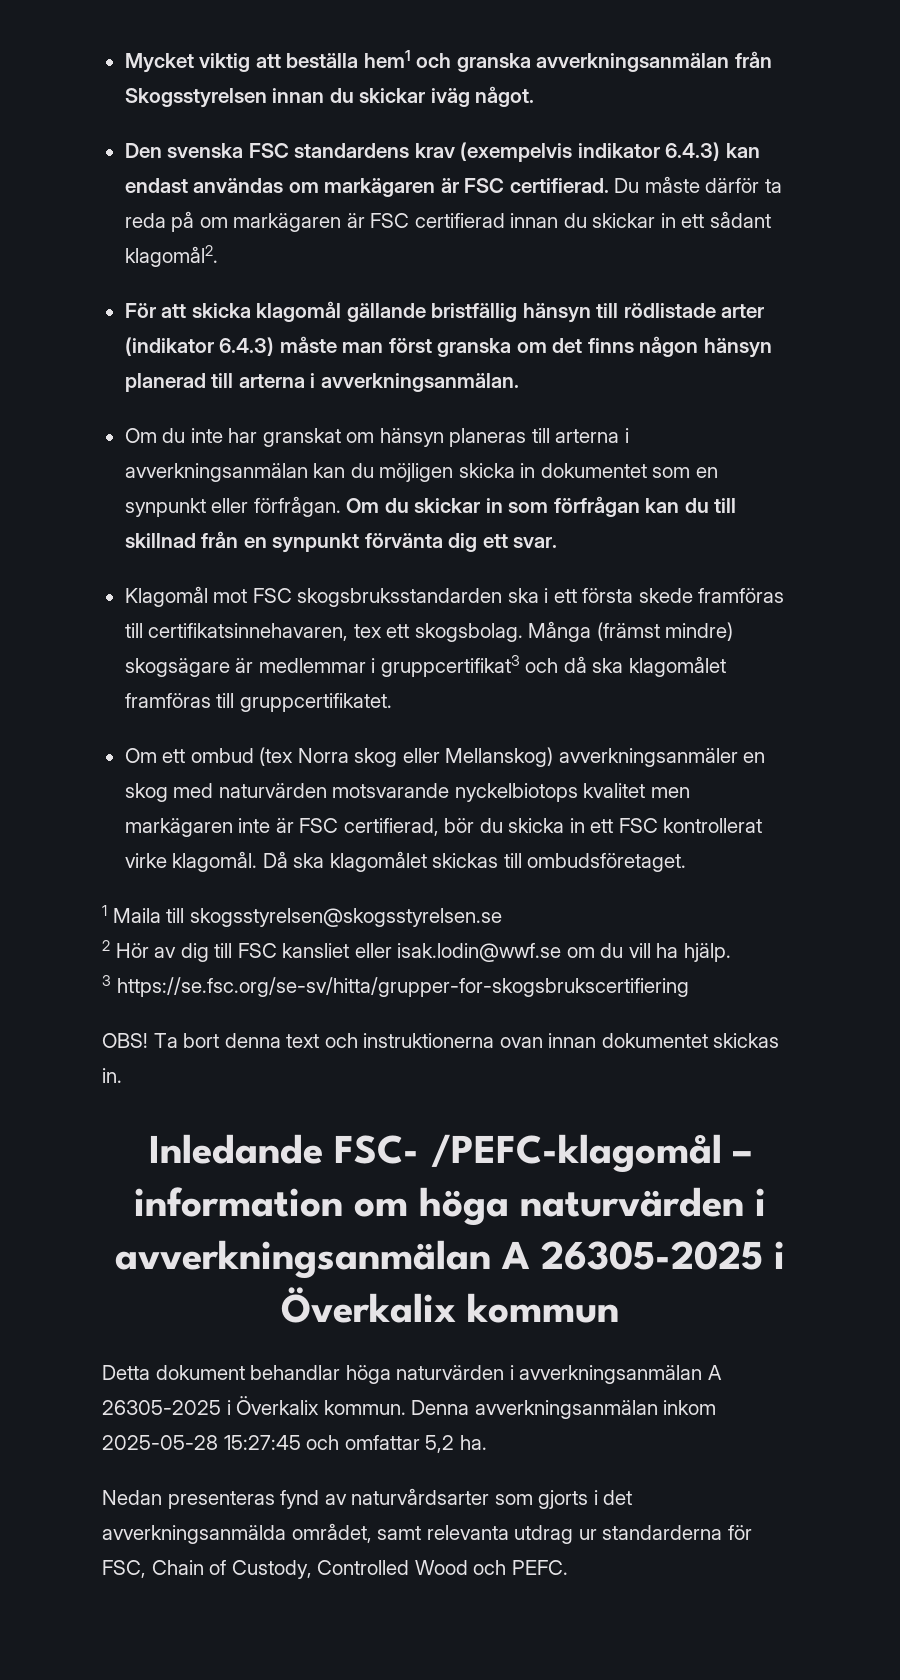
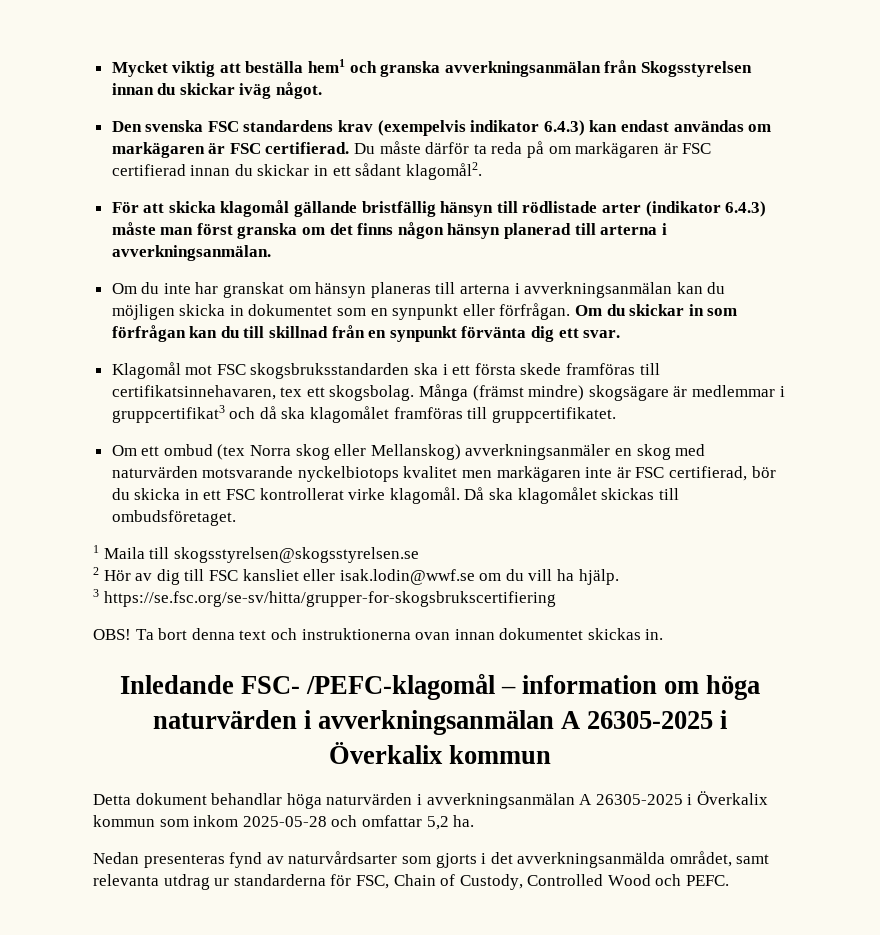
[323,1400,658,1419] kommun. Denna avverkningsanmälan -> [93,815,189,827] kommun som
[223,1435,301,1450] 15:27:45 -> (327, 821) none

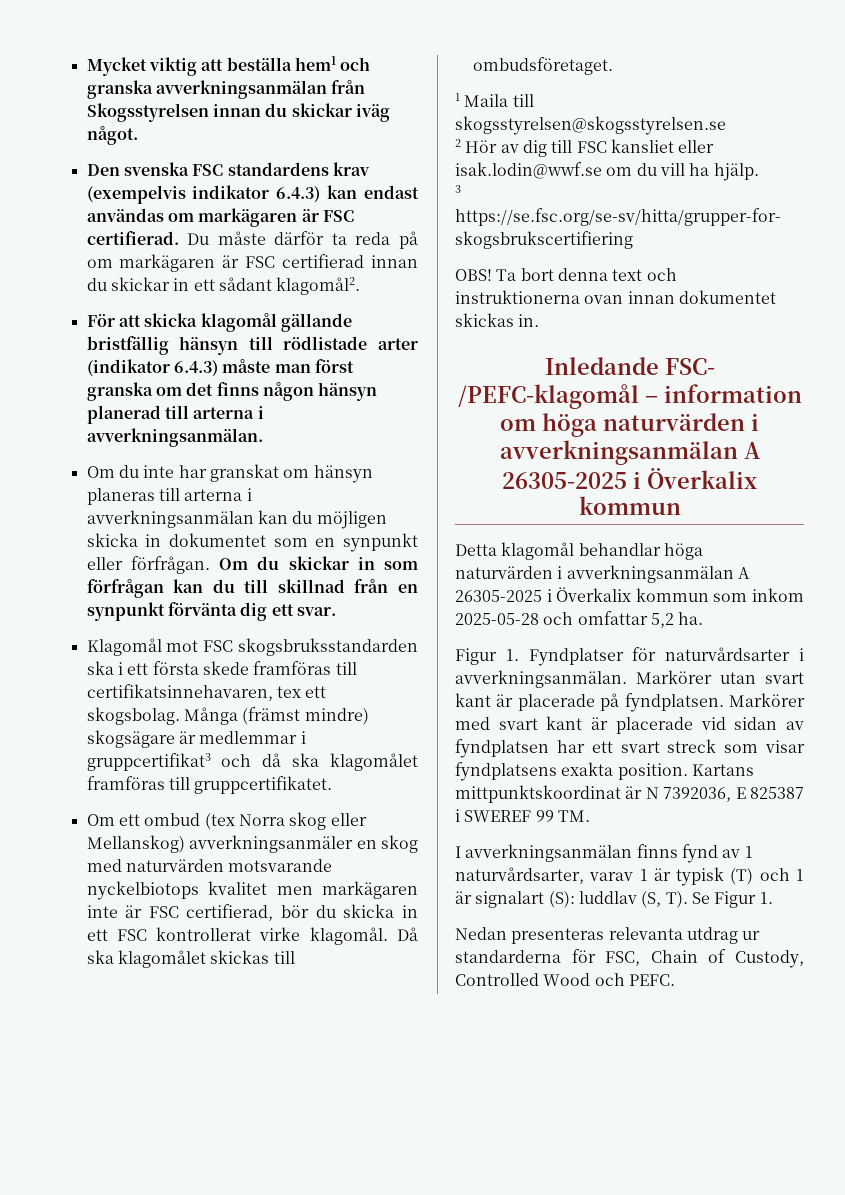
[135,793,207,805] dokument -> [501,542,575,560] klagomål
[93,851,770,868] Nedan presenteras fynd av naturvårdsarter som gjorts i det avverkningsanmälda området, samt -> [455,647,804,666] [455,670,804,688] [455,693,805,712] [455,716,804,734] [455,739,805,758] [455,762,754,781] [455,785,804,803] [455,809,590,822] [455,844,753,863] [455,867,804,886] [455,891,773,908] [455,927,605,944] Figur 1. Fyndplatser för naturvårdsarter i avverkningsanmälan. Markörer utan svart kant är placerade på fyndplatsen. Markörer med svart kant är placerade vid sidan av fyndplatsen har ett svart streck som visar fyndplatsens exakta position. Kartans mittpunktskoordinat är N 7392036, E 825387 i SWEREF 99 TM. // I avverkningsanmälan finns fynd av 1 naturvårdsarter, varav 1 är typisk (T) och 1 är signalart (S): luddlav (S, T). Se Figur 1. // Nedan presenteras

